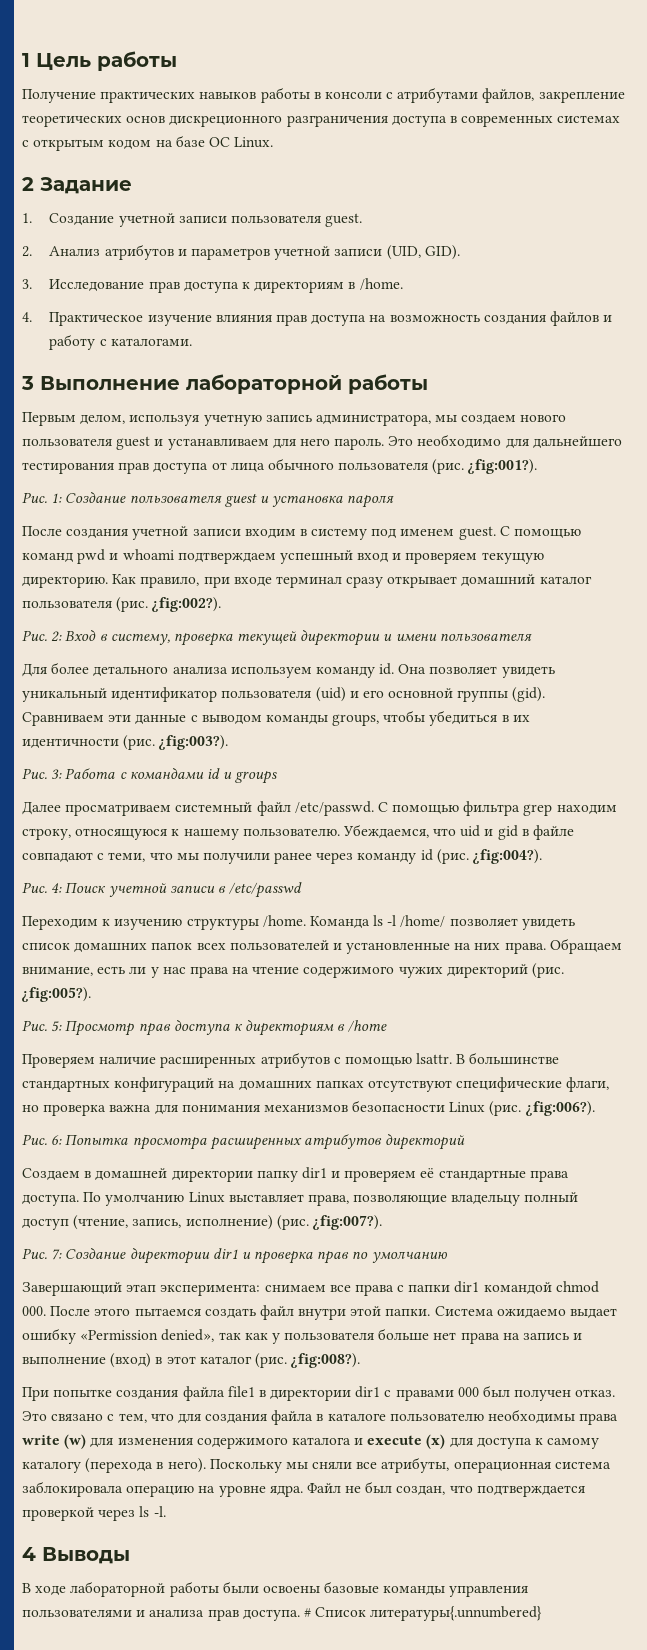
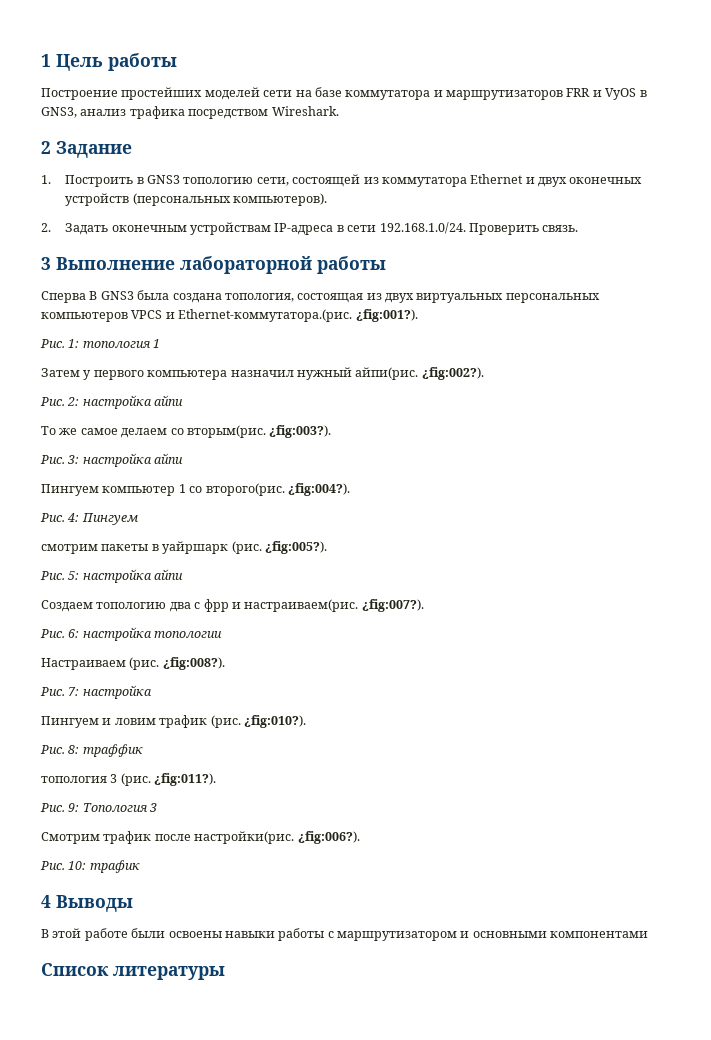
[22,87,625,103] [22,115,621,127] [22,135,274,151] [22,177,132,194] [22,213,363,227] [22,244,460,260] [22,278,403,293] [22,311,613,326] [49,334,192,350] [21,374,428,394] [22,412,567,426] [22,434,622,450] [22,458,538,474] [22,491,395,508] [22,526,582,540] [22,549,544,564] [22,574,592,588] [22,597,222,612] [22,629,532,646] [22,662,555,678] [22,687,546,702] [22,710,530,726] [22,735,229,750] [22,767,278,784] [22,801,617,816] [22,824,575,840] [22,849,543,864] [22,882,303,898] [22,915,575,930] [22,938,622,954] [22,963,565,978] [22,987,91,1002] [22,1019,388,1036] [22,1052,560,1068] [22,1077,610,1092] [22,1100,595,1116] [22,1133,466,1150] [22,1167,569,1182] [22,1192,579,1206] [22,1215,382,1230] [22,1247,447,1264] [22,1281,599,1296] [22,1305,618,1320] [22,1328,583,1344] [22,1353,361,1368] [22,1385,616,1401] [22,1409,619,1425] [22,1434,600,1449] [22,1457,611,1473] [22,1481,585,1497] [22,1506,166,1521] [22,1547,130,1564] [22,1581,529,1597] [22,1606,543,1621] Получение практических навыков работы в консоли с атрибутами файлов, закрепление теоретических основ дискреционного разграничения доступа в современных системах с открытым кодом на базе ОС Linux. // 2 Задание // 1. Создание учетной записи пользователя guest. // 2. Анализ атрибутов и параметров учетной записи (UID, GID). // 3. Исследование прав доступа к директориям в /home. // 4. Практическое изучение влияния прав доступа на возможность создания файлов и работу с каталогами. // 3 Выполнение лабораторной работы // Первым делом, используя учетную запись администратора, мы создаем нового пользователя guest и устанавливаем для него пароль. Это необходимо для дальнейшего тестирования прав доступа от лица обычного пользователя (рис. ¿fig:001?). // Рис. 1: Создание пользователя guest и установка пароля // После создания учетной записи входим в систему под именем guest. С помощью команд pwd и whoami подтверждаем успешный вход и проверяем текущую директорию. Как правило, при входе терминал сразу открывает домашний каталог пользователя (рис. ¿fig:002?). // Рис. 2: Вход в систему, проверка текущей директории и имени пользователя // Для более детального анализа используем команду id. Она позволяет увидеть уникальный идентификатор пользователя (uid) и его основной группы (gid). Сравниваем эти данные с выводом команды groups, чтобы убедиться в их идентичности (рис. ¿fig:003?). // Рис. 3: Работа с командами id и groups // Далее просматриваем системный файл /etc/passwd. С помощью фильтра grep находим строку, относящуюся к нашему пользователю. Убеждаемся, что uid и gid в файле совпадают с теми, что мы получили ранее через команду id (рис. ¿fig:004?). // Рис. 4: Поиск учетной записи в /etc/passwd // Переходим к изучению структуры /home. Команда ls -l /home/ позволяет увидеть список домашних папок всех пользователей и установленные на них права. Обращаем внимание, есть ли у нас права на чтение содержимого чужих директорий (рис. ¿fig:005?). // Рис. 5: Просмотр прав доступа к директориям в /home // Проверяем наличие расширенных атрибутов с помощью lsattr. В большинстве стандартных конфигураций на домашних папках отсутствуют специфические флаги, но проверка важна для понимания механизмов безопасности Linux (рис. ¿fig:006?). // Рис. 6: Попытка просмотра расширенных атрибутов директорий // Создаем в домашней директории папку dir1 и проверяем её стандартные права доступа. По умолчанию Linux выставляет права, позволяющие владельцу полный доступ (чтение, запись, исполнение) (рис. ¿fig:007?). // Рис. 7: Создание директории dir1 и проверка прав по умолчанию // Завершающий этап эксперимента: снимаем все права с папки dir1 командой chmod 000. После этого пытаемся создать файл внутри этой папки. Система ожидаемо выдает ошибку «Permission denied», так как у пользователя больше нет права на запись и выполнение (вход) в этот каталог (рис. ¿fig:008?). // При попытке создания файла file1 в директории dir1 с правами 000 был получен отказ. Это связано с тем, что для создания файла в каталоге пользователю необходимы права write (w) для изменения содержимого каталога и execute (x) для доступа к самому каталогу (перехода в него). Поскольку мы сняли все атрибуты, операционная система заблокировала операцию на уровне ядра. Файл не был создан, что подтверждается проверкой через ls -l. // 4 Выводы // В ходе лабораторной работы были освоены базовые команды управления пользователями и анализа прав доступа. # Список литературы{.unnumbered} -> [41,87,647,100] [41,106,339,119] [41,141,132,158] [41,174,643,187] [65,193,328,206] [41,222,579,235] [41,256,386,274] [41,290,600,303] [41,309,418,322] [40,339,161,348] [41,367,484,380] [40,395,184,409] [41,425,332,438] [40,453,184,467] [41,483,350,496] [40,513,138,525] [41,541,327,554] [40,569,184,583] [41,599,424,612] [40,627,223,641] [41,657,225,670] [40,685,152,699] [41,715,306,728] [40,744,143,757] [41,773,217,786] [40,803,158,812] [41,831,360,844] [40,860,140,873] [41,895,133,912] [41,928,649,941] [41,963,225,980] Построение простейших моделей сети на базе коммутатора и маршрутизаторов FRR и VyOS в GNS3, анализ трафика посредством Wireshark. // 2 Задание // 1. Построить в GNS3 топологию сети, состоящей из коммутатора Ethernet и двух оконечных устройств (персональных компьютеров). // 2. Задать оконечным устройствам IP-адреса в сети 192.168.1.0/24. Проверить связь. // 3 Выполнение лабораторной работы // Cперва В GNS3 была создана топология, состоящая из двух виртуальных персональных компьютеров VPCS и Ethernet-коммутатора.(рис. ¿fig:001?). // Рис. 1: топология 1 // Затем у первого компьютера назначил нужный айпи(рис. ¿fig:002?). // Рис. 2: настройка айпи // То же самое делаем со вторым(рис. ¿fig:003?). // Рис. 3: настройка айпи // Пингуем компьютер 1 со второго(рис. ¿fig:004?). // Рис. 4: Пингуем // смотрим пакеты в уайршарк (рис. ¿fig:005?). // Рис. 5: настройка айпи // Создаем топологию два с фрр и настраиваем(рис. ¿fig:007?). // Рис. 6: настройка топологии // Настраиваем (рис. ¿fig:008?). // Рис. 7: настройка // Пингуем и ловим трафик (рис. ¿fig:010?). // Рис. 8: траффик // топология 3 (рис. ¿fig:011?). // Рис. 9: Топология 3 // Смотрим трафик после настройки(рис. ¿fig:006?). // Рис. 10: трафик // 4 Выводы // В этой работе были освоены навыки работы с маршрутизатором и основными компонентами // Список литературы

